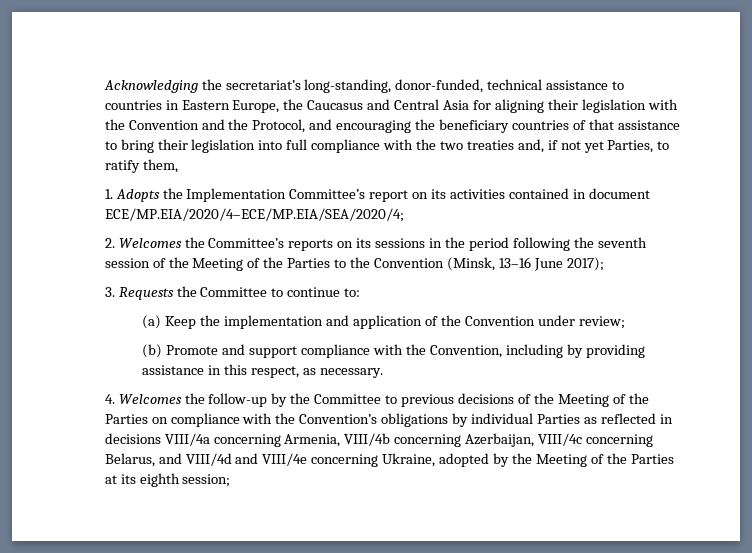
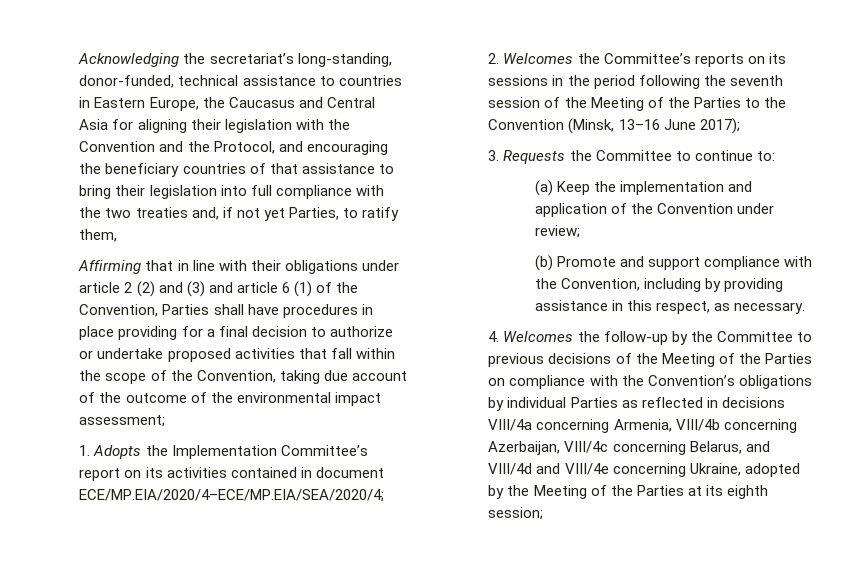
(178, 166) none -> [78,260,399,274] [79,281,358,297] [79,304,373,318] [79,326,393,340] [79,348,395,362] [79,370,407,384] [79,392,381,406] [79,415,166,427] // Affirming that in line with their obligations under article 2 (2) and (3) and article 6 (1) of the Convention, Parties shall have procedures in place providing for a final decision to authorize or undertake proposed activities that fall within the scope of the Convention, taking due account of the outcome of the environmental impact assessment;

